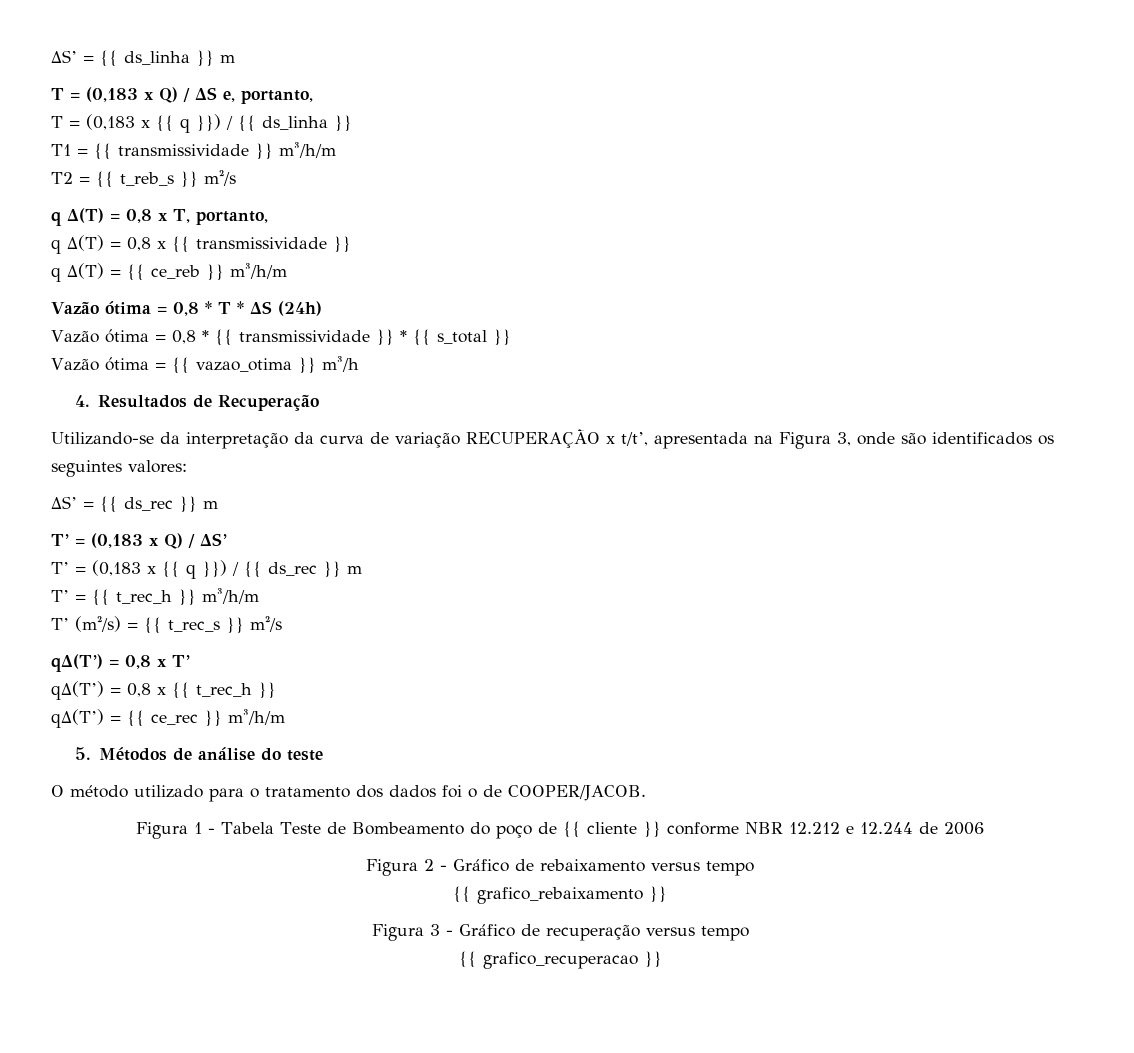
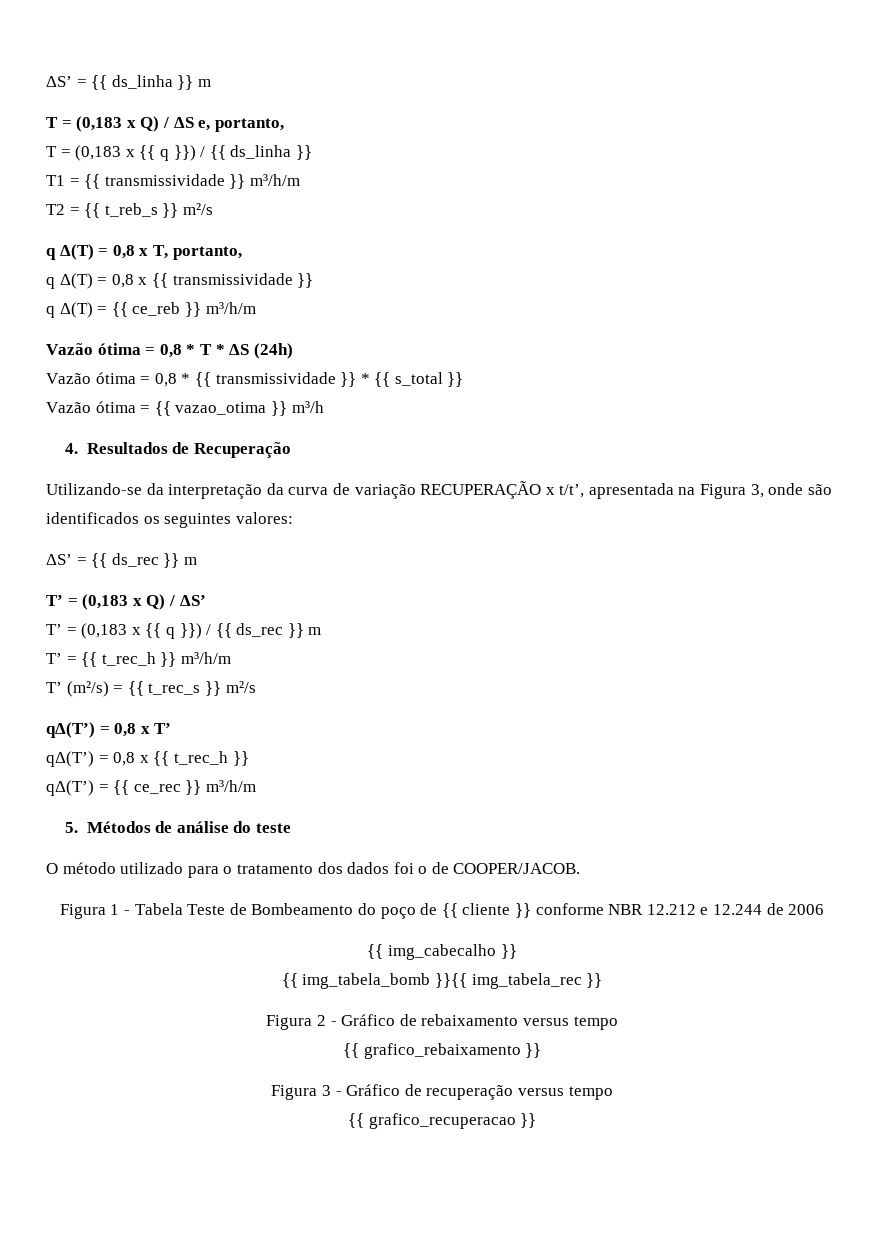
(984, 828) none -> [367,944,517,960] [281,973,603,989] // {{ img_cabecalho }} // {{ img_tabela_bomb }}{{ img_tabela_rec }}

